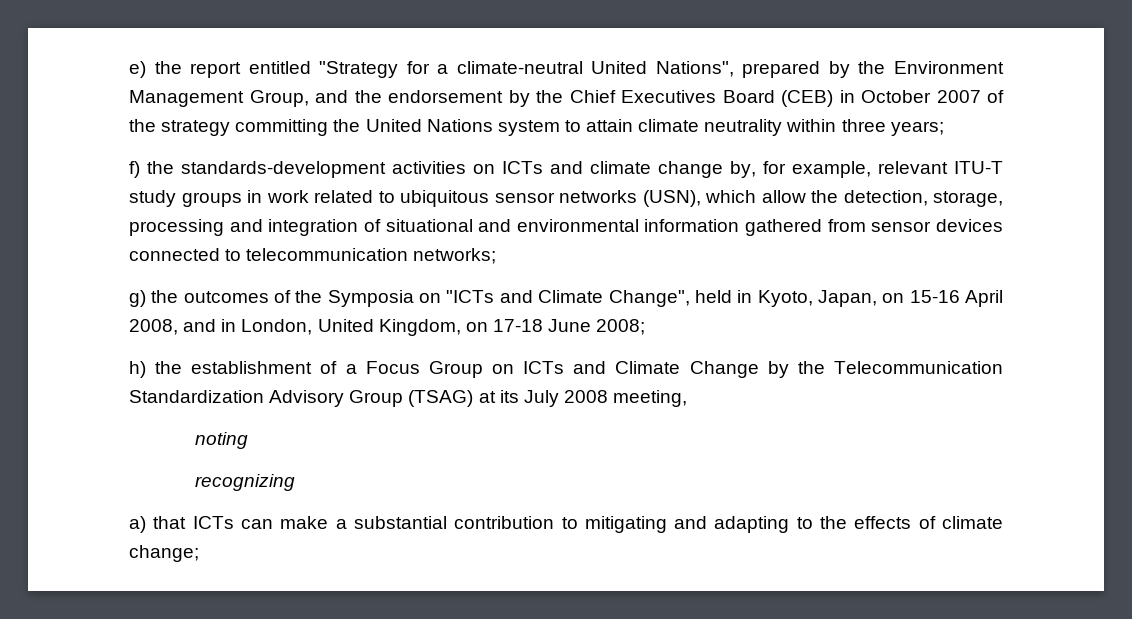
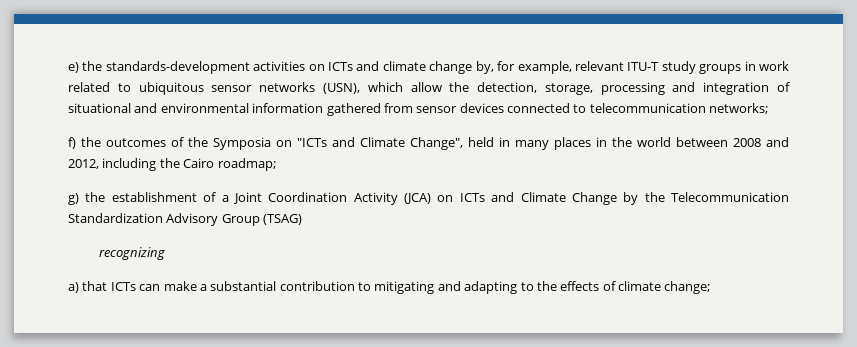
[190,61,1005,78] [129,90,1004,107] [129,119,944,136] [129,161,174,178] report entitled "Strategy for a climate-neutral United Nations", prepared by the Environment Management Group, and the endorsement by the Chief Executives Board (CEB) in October 2007 of the strategy committing the United Nations system to attain climate neutrality within three years; // f) the -> (103, 66) none
[129,290,146,307] g) -> [68,137,76,149] f)
[757,290,1004,307] [129,319,646,336] [129,361,483,378] Kyoto, Japan, on 15-16 April 2008, and in London, United Kingdom, on 17-18 June 2008; // h) the establishment of a Focus Group -> [515,137,789,150] [68,158,276,171] [68,192,431,205] many places in the world between 2008 and 2012, including the Cairo roadmap; // g) the establishment of a Joint Coordination Activity (JCA)
[478,390,688,407] [194,432,248,449] at its July 2008 meeting, // noting -> (303, 219) none

